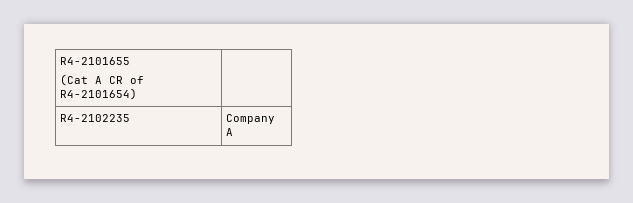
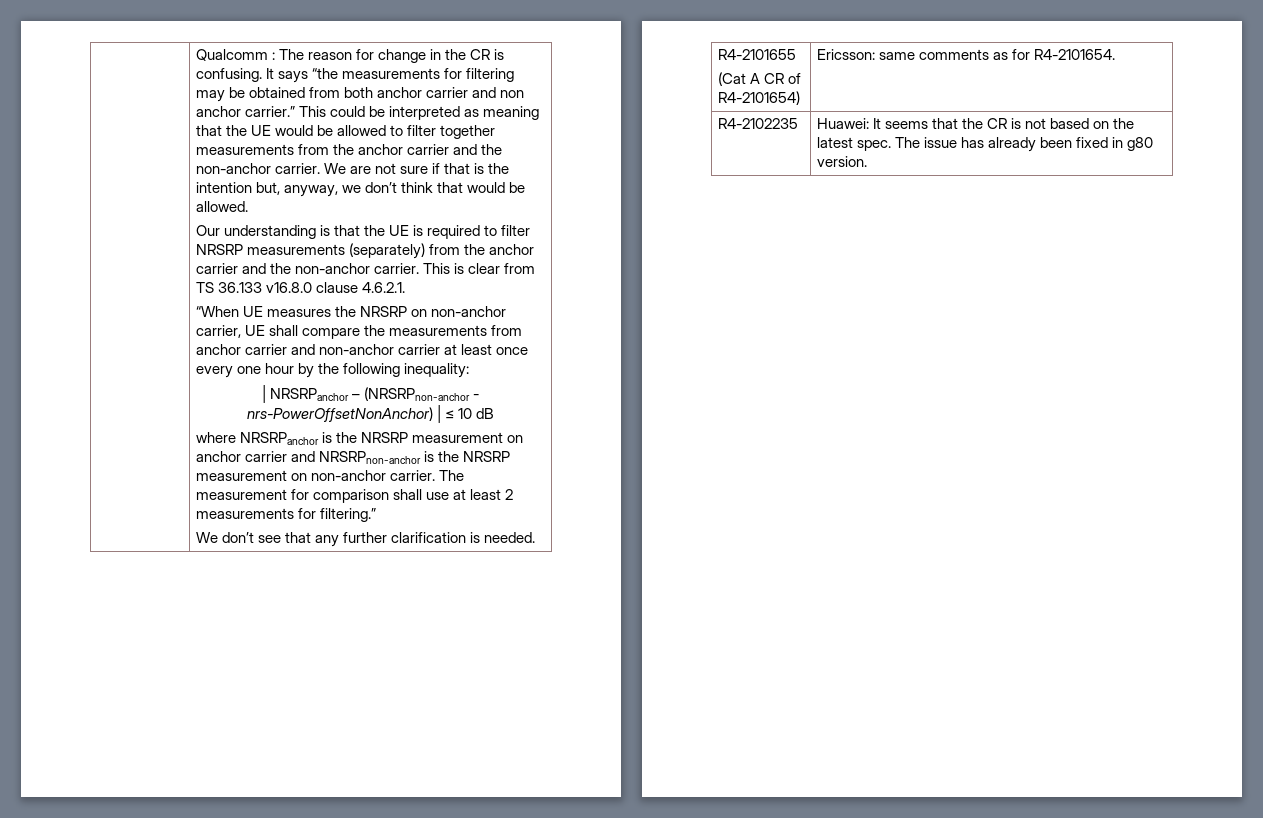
(59, 61) none -> [195,49,505,63] [195,68,514,83] [195,87,524,102] [195,106,539,120] [195,125,495,139] [195,144,502,155] [195,163,510,174] [195,182,525,197] [195,201,248,212] [195,225,531,239] [195,243,534,259] [195,263,535,274] [195,282,405,293] [195,306,506,317] [195,325,522,339] [195,344,528,355] [195,363,469,378] [261,385,480,403] [246,405,495,423] [195,432,523,445] [195,451,510,464] [195,470,464,481] [195,489,513,503] [195,508,376,522] [195,532,535,547] | Qualcomm : The reason for change in the CR is confusing. It says “the measurements for filtering may be obtained from both anchor carrier and non anchor carrier.” This could be interpreted as meaning that the UE would be allowed to filter together measurements from the anchor carrier and the non-anchor carrier. We are not sure if that is the intention but, anyway, we don’t think that would be allowed. // Our understanding is that the UE is required to filter NRSRP measurements (separately) from the anchor carrier and the non-anchor carrier. This is clear from TS 36.133 v16.8.0 clause 4.6.2.1. // “When UE measures the NRSRP on non-anchor carrier, UE shall compare the measurements from anchor carrier and non-anchor carrier at least once every one hour by the following inequality: // | NRSRPanchor – (NRSRPnon-anchor - nrs-PowerOffsetNonAnchor) | ≤ 10 dB // where NRSRPanchor is the NRSRP measurement on anchor carrier and NRSRPnon-anchor is the NRSRP measurement on non-anchor carrier. The measurement for comparison shall use at least 2 measurements for filtering.” // We don’t see that any further clarification is needed. //
[59,114,130,122] [225,114,275,124] [225,128,233,136] // R4-2102235 | Company A -> [816,49,1115,60] [717,118,798,129] [816,118,1135,129] [816,137,1154,152] [816,156,867,167] Ericsson: same comments as for R4-2101654. // R4-2102235 | Huawei: It seems that the CR is not based on the latest spec. The issue has already been fixed in g80 version.

